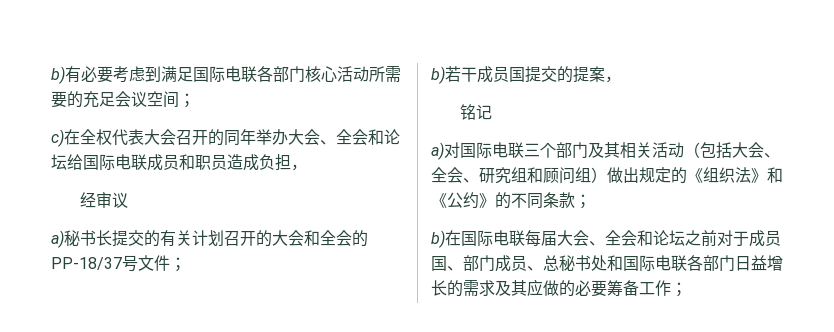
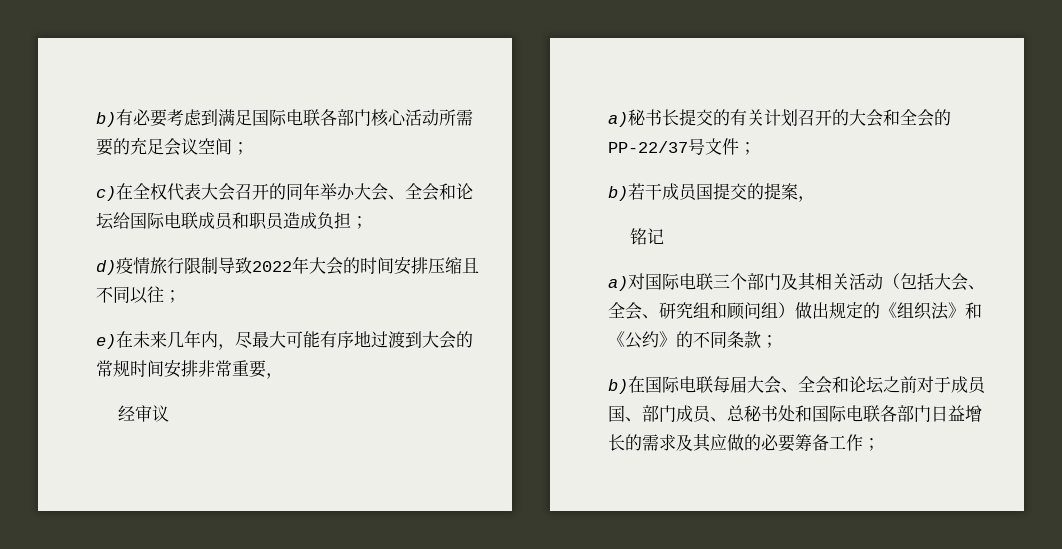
(291, 162) none -> [351,216,368,229] [96,256,479,275] [96,286,181,304] [96,330,473,350] [96,360,266,378] ； // d)疫情旅行限制导致2022年大会的时间安排压缩且不同以往； // e)在未来几年内，尽最大可能有序地过渡到大会的常规时间安排非常重要
[51,257,122,270] PP-18/37 -> [608,141,688,153] PP-22/37

